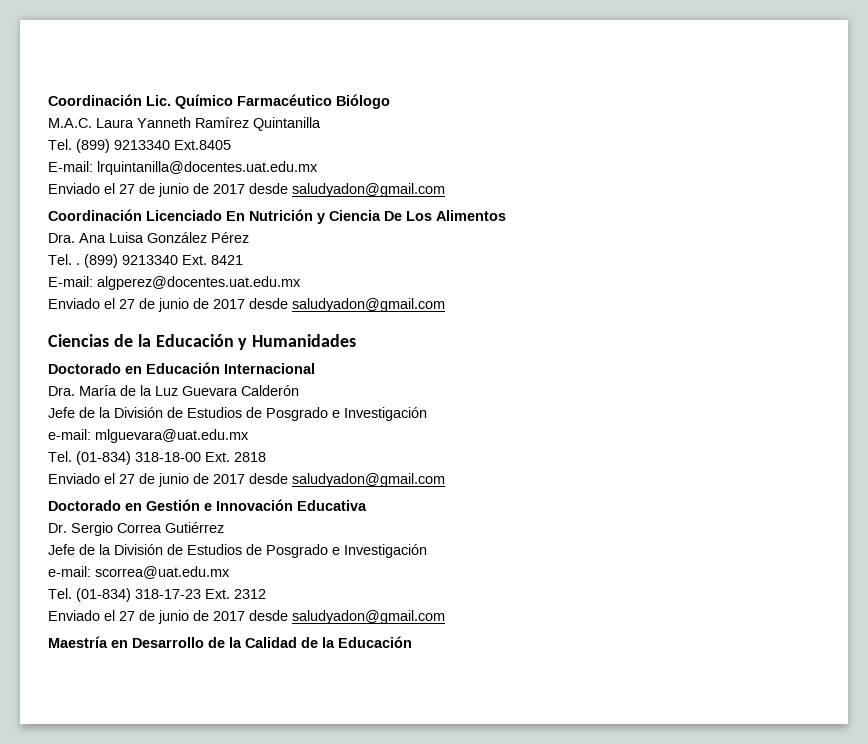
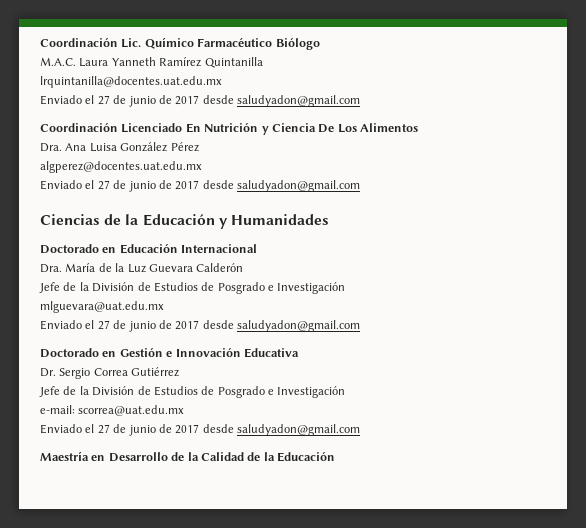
[48,139,231,153] [48,161,93,172] Tel. (899) 9213340 Ext.8405 // E-mail: -> (263, 62) none
[48,254,243,268] [48,276,93,287] Tel. . (899) 9213340 Ext. 8421 // E-mail: -> (199, 147) none
[48,429,91,440] e-mail: -> (346, 288) none
[48,451,266,465] // Tel. (01-834) 318-18-00 Ext. 2818 -> (164, 307) none
[48,588,266,602] // Tel. (01-834) 318-17-23 Ext. 2312 -> (185, 410) none

